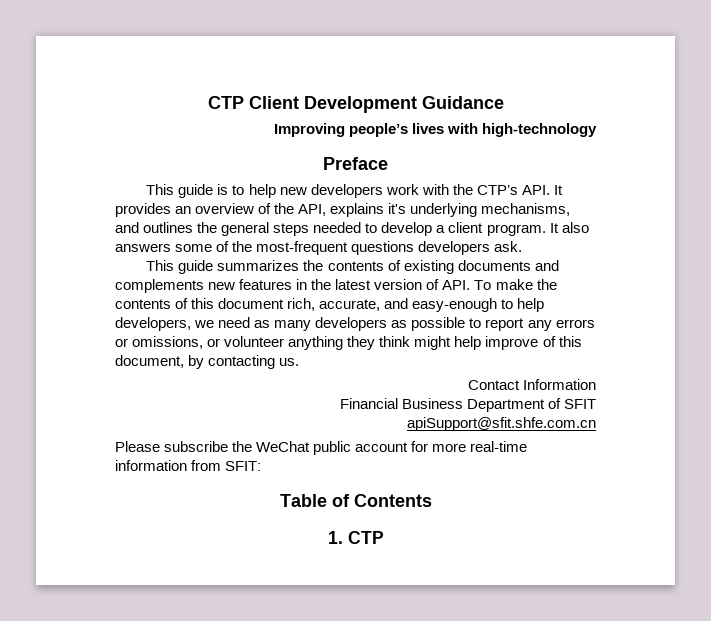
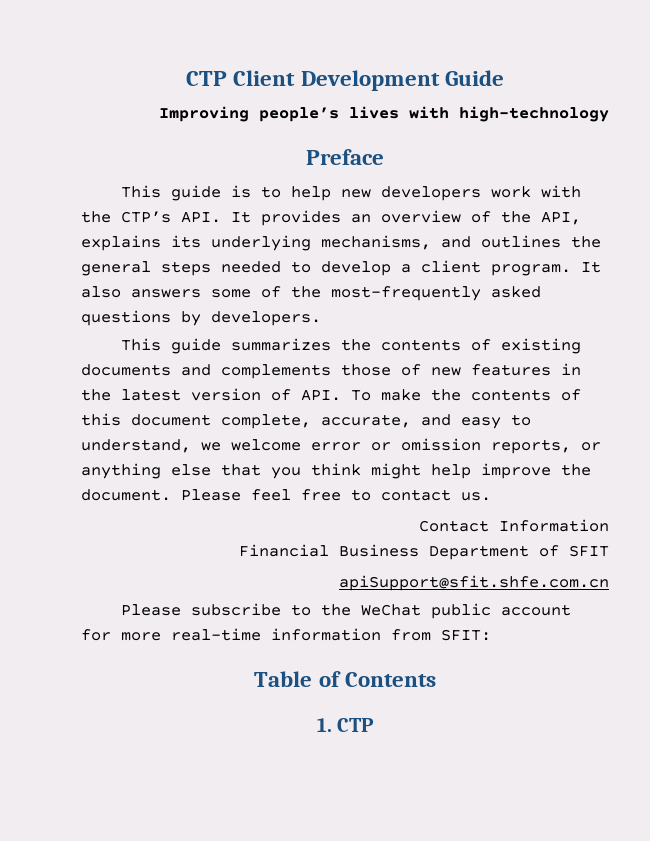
[421,96,504,109] Guidance -> [444,70,504,86] Guide
[388,203,407,214] it's -> [171,235,201,248] its
[256,241,523,255] most-frequent questions developers ask. -> [331,286,541,301] [81,310,321,326] most-frequently asked questions by developers.
(204, 286) none -> [341,364,421,376] those of
[287,298,316,311] rich, -> [221,414,311,429] complete,
[412,298,545,312] [115,317,595,331] [115,336,582,350] [115,355,276,369] easy-enough to help developers, we need as many developers as possible to report any errors or omissions, or volunteer anything they think might help improve of this document, by contacting -> [461,414,531,429] [81,438,601,454] [81,463,591,479] [81,489,451,501] easy to understand, we welcome error or omission reports, or anything else that you think might help improve the document. Please feel free to contact
(229, 446) none -> [291,604,312,616] to

